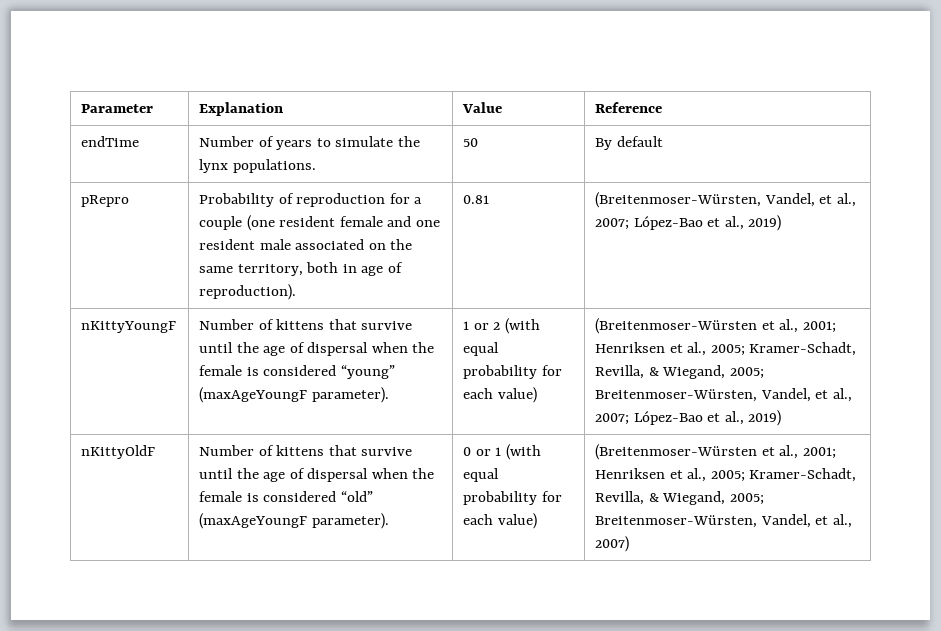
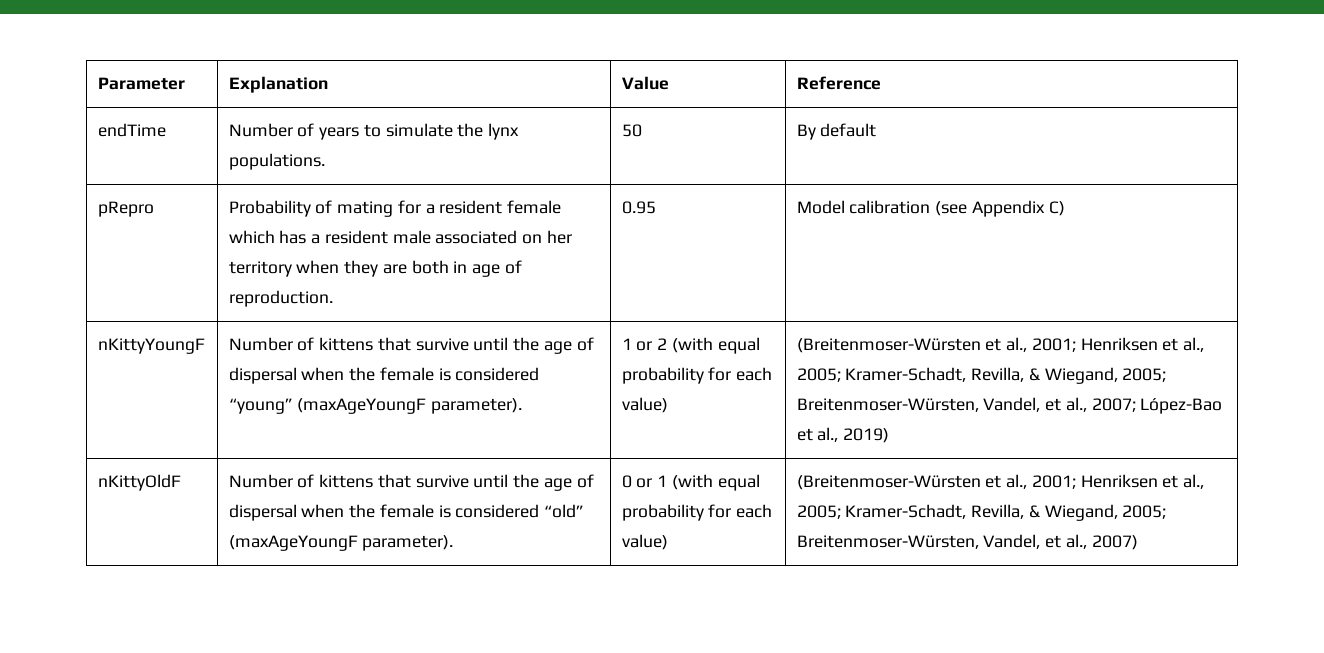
[296,193,386,207] reproduction -> [337,201,394,217] mating
[199,215,440,231] [199,239,413,250] [199,262,403,276] [199,284,297,300] [463,195,490,204] [595,192,856,208] [595,215,782,231] couple (one resident female and one resident male associated on the same territory, both in age of reproduction). | 0.81 | (Breitenmoser-Würsten, Vandel, et al., 2007; López-Bao et al., 2019) -> [439,200,562,214] [228,230,572,244] [228,260,522,277] [228,290,333,307] [621,201,656,214] [796,200,1065,217] resident female which has a resident male associated on her territory when they are both in age of reproduction. | 0.95 | Model calibration (see Appendix C)

